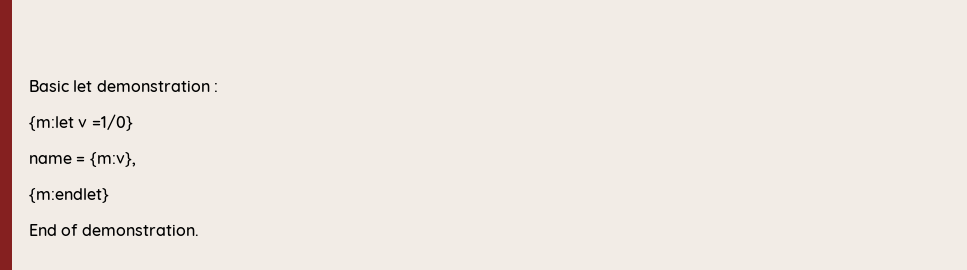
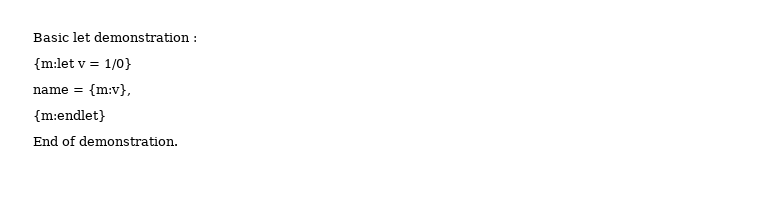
[91,114,133,131] =1/0} -> [89,58,132,70] = 1/0}

